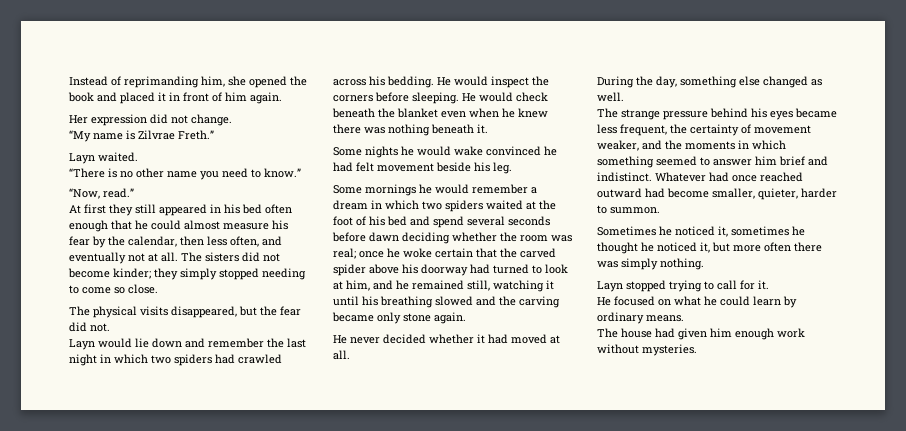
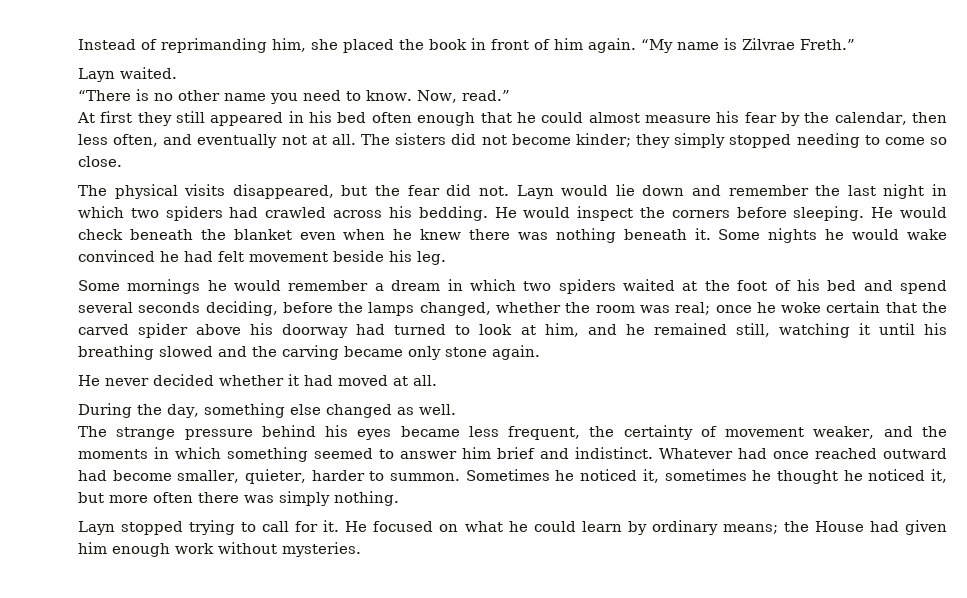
[249,76,287,88] opened -> [343,39,394,53] placed
[97,92,166,104] and placed it -> (467, 44) none
[69,114,232,126] // Her expression did not change. // -> (636, 45) none
[264,168,301,178] [69,188,100,199] know.” // “Now, -> [366,90,457,103] know. Now,
(110, 327) // -> (509, 191) none
(488, 129) // -> (711, 234) none
[332,232,450,244] before dawn deciding -> [205,301,491,316] deciding, before the lamps changed,
(660, 210) // -> (461, 477) none
(769, 285) // -> (340, 526) none
[646,315,684,322] [597,328,652,338] means. // The house -> [722,521,864,534] means; the House

